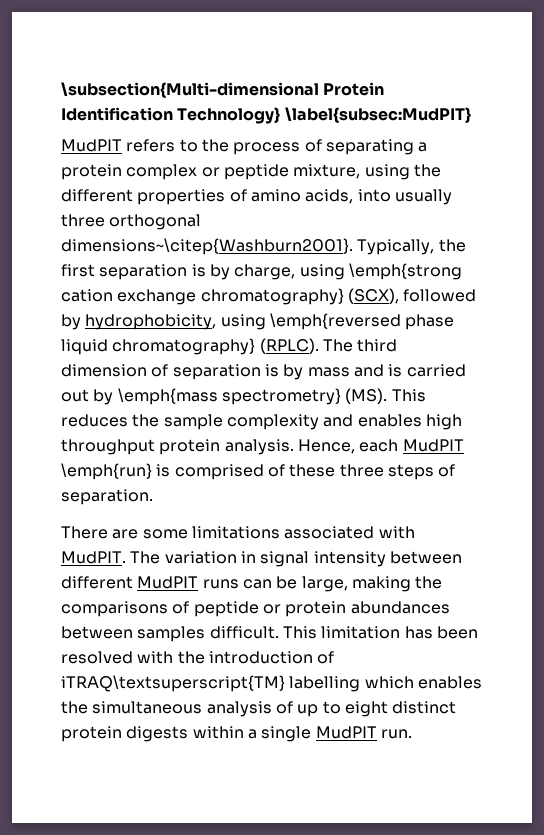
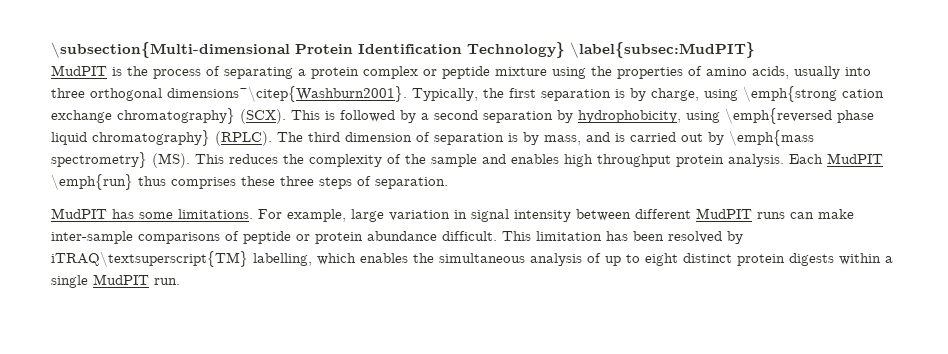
[126,139,198,152] refers to -> [112,67,122,76] is
[293,164,361,179] mixture, -> [495,67,547,76] mixture
[61,189,133,202] different -> (612, 71) none
[357,189,452,205] into usually -> [794,66,871,79] usually into
[347,288,477,304] (SCX), followed -> [240,109,553,124] (SCX). This is followed by a second separation
[307,367,350,377] mass -> [544,135,581,145] mass,
[163,414,319,430] sample complexity -> [309,154,477,167] complexity of the sample
[297,439,464,454] [61,463,285,480] Hence, each MudPIT \emph{run} is comprised of -> [789,153,883,164] [51,174,236,190] Each MudPIT \emph{run} thus comprises
[61,526,415,539] [61,551,161,564] There are some limitations associated with MudPIT. The -> [51,208,384,222] MudPIT has some limitations. For example, large
[276,576,443,592] be large, making the -> [818,209,854,219] [51,231,133,244] make inter-sample
[350,601,450,614] [61,626,206,642] abundances between samples -> [367,231,437,241] abundance
[137,651,335,664] [61,675,361,692] with the introduction of iTRAQ\textsuperscript{TM} labelling -> [727,231,743,244] [51,251,312,267] by iTRAQ\textsuperscript{TM} labelling,

